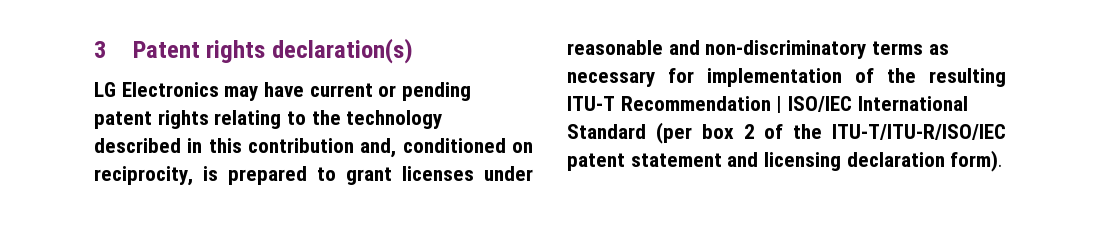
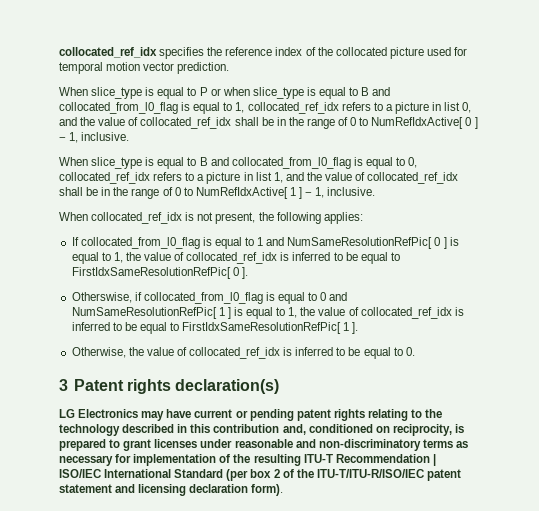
(94, 49) none -> [59,47,468,59] [59,62,230,74] [59,87,391,99] [59,102,472,114] [59,117,478,129] [59,132,130,143] [59,157,418,169] [59,172,459,184] [59,187,376,199] [59,212,363,224] [71,237,459,249] [71,252,400,264] [71,267,248,279] [71,292,348,304] [71,307,464,319] [71,322,359,334] [71,347,415,359] collocated_ref_idx specifies the reference index of the collocated picture used for temporal motion vector prediction. // When slice_type is equal to P or when slice_type is equal to B and collocated_from_l0_flag is equal to 1, collocated_ref_idx refers to a picture in list 0, and the value of collocated_ref_idx shall be in the range of 0 to NumRefIdxActive[ 0 ] − 1, inclusive. // When slice_type is equal to B and collocated_from_l0_flag is equal to 0, collocated_ref_idx refers to a picture in list 1, and the value of collocated_ref_idx shall be in the range of 0 to NumRefIdxActive[ 1 ] − 1, inclusive. // When collocated_ref_idx is not present, the following applies: // If collocated_from_l0_flag is equal to 1 and NumSameResolutionRefPic[ 0 ] is equal to 1, the value of collocated_ref_idx is inferred to be equal to FirstIdxSameResolutionRefPic[ 0 ]. // Otherswise, if collocated_from_l0_flag is equal to 0 and NumSameResolutionRefPic[ 1 ] is equal to 1, the value of collocated_ref_idx is inferred to be equal to FirstIdxSameResolutionRefPic[ 1 ]. // Otherwise, the value of collocated_ref_idx is inferred to be equal to 0. //

